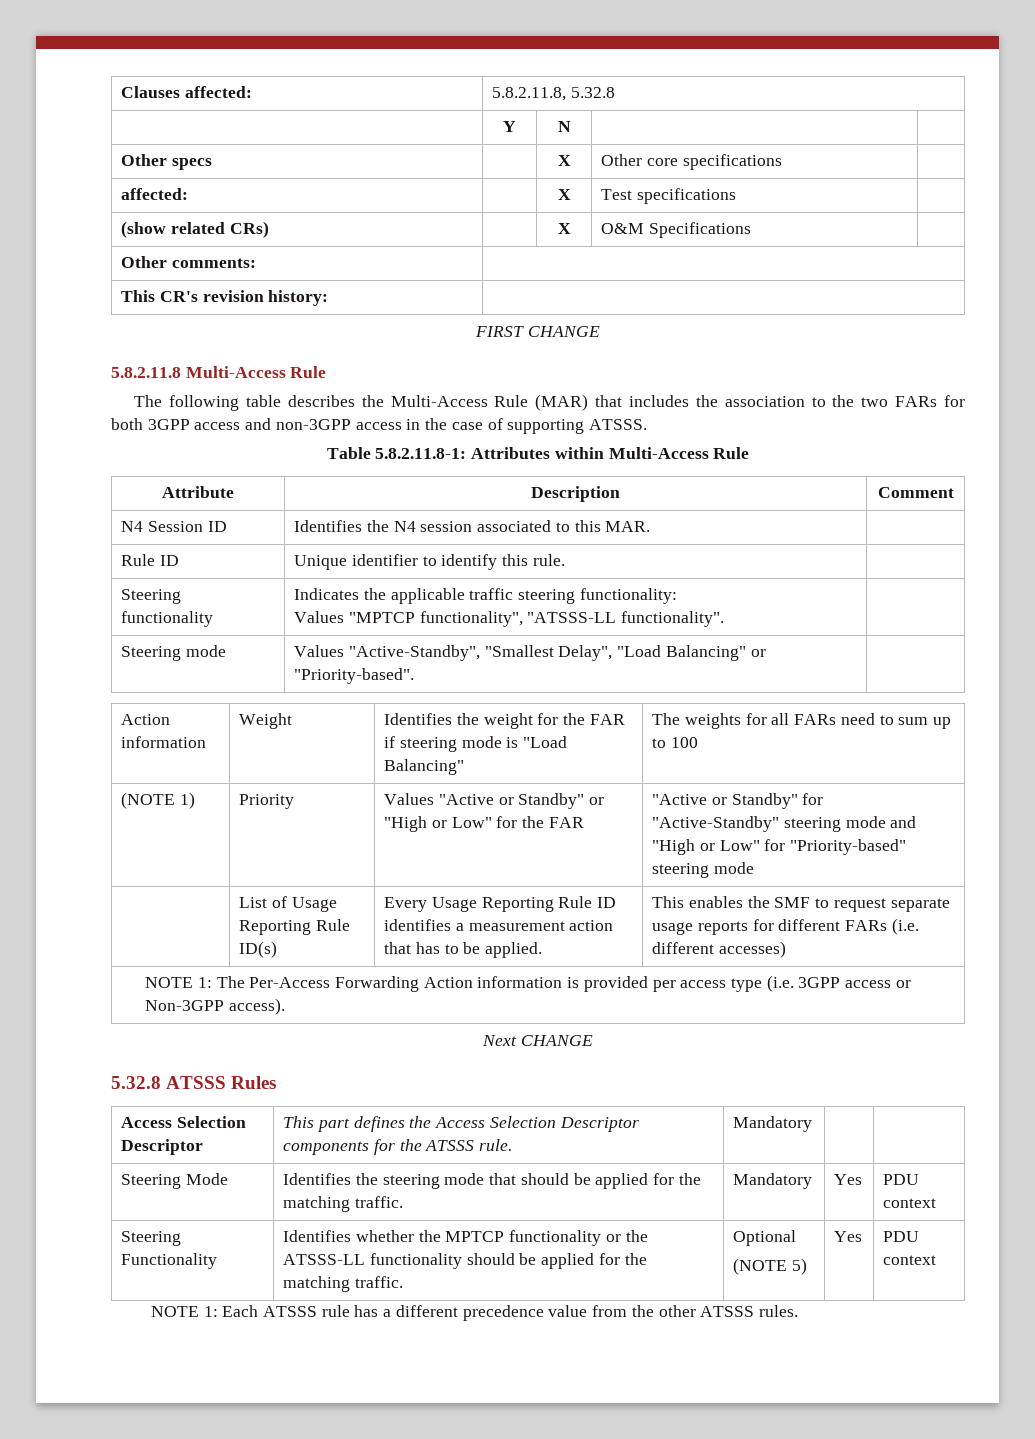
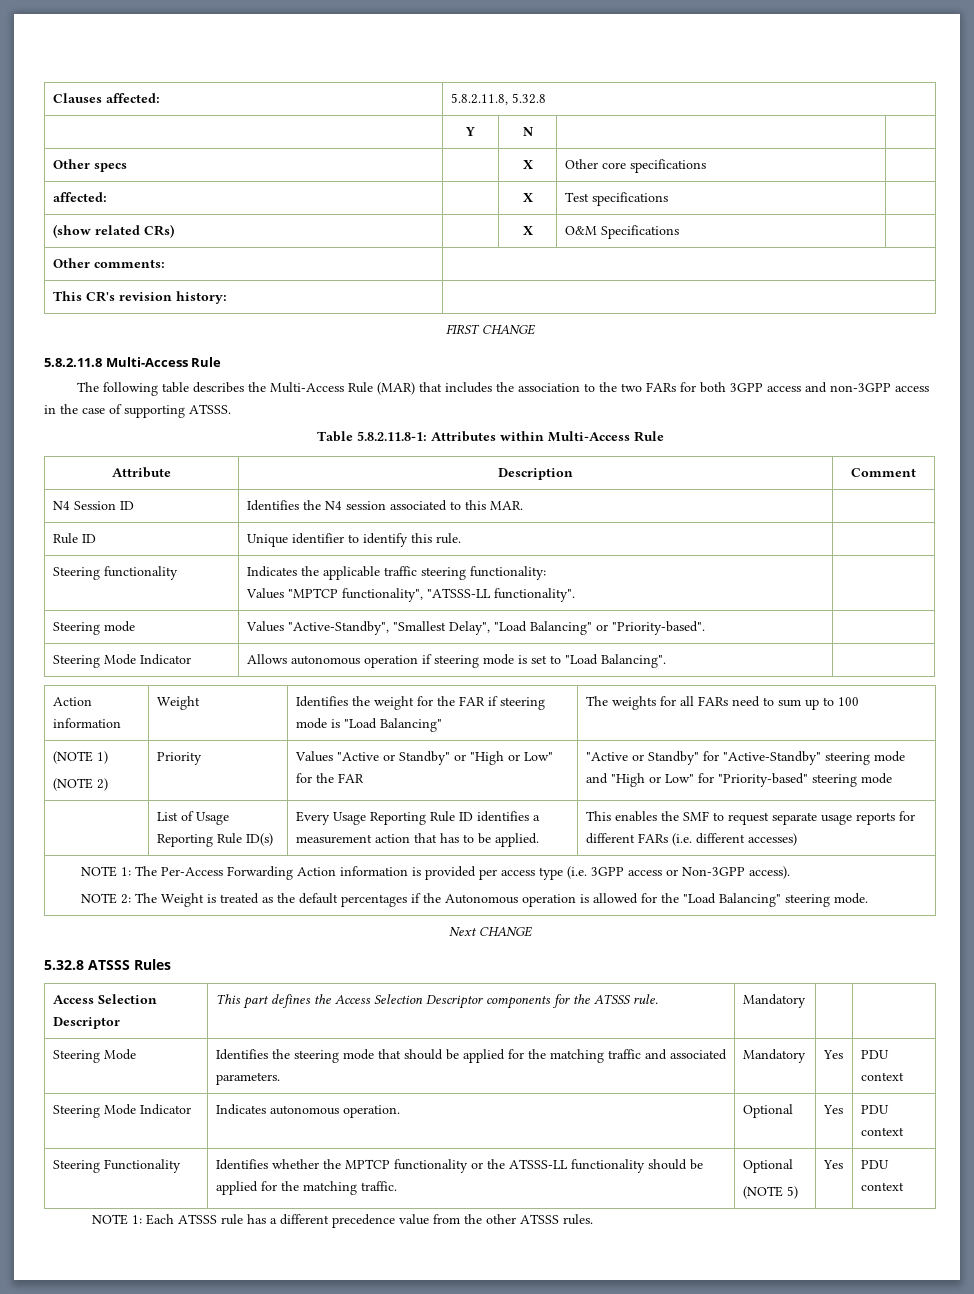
(415, 676) none -> [52,654,191,668] [246,654,666,668] // Steering Mode Indicator | Allows autonomous operation if steering mode is set to "Load Balancing". |
(195, 800) none -> [52,778,108,791] // (NOTE 2)
(285, 1006) none -> [81,893,869,907] // NOTE 2: The Weight is treated as the default percentages if the Autonomous operation is allowed for the "Load Balancing" steering mode.
[354,1196,403,1208] traffic. -> [607,1049,727,1060] [215,1072,280,1085] traffic and associated parameters.
(937, 1203) none -> [52,1104,191,1118] [215,1104,400,1118] [742,1104,793,1118] [822,1105,843,1114] [860,1105,889,1114] [860,1127,904,1136] // Steering Mode Indicator | Indicates autonomous operation. | Optional | Yes | PDU context

